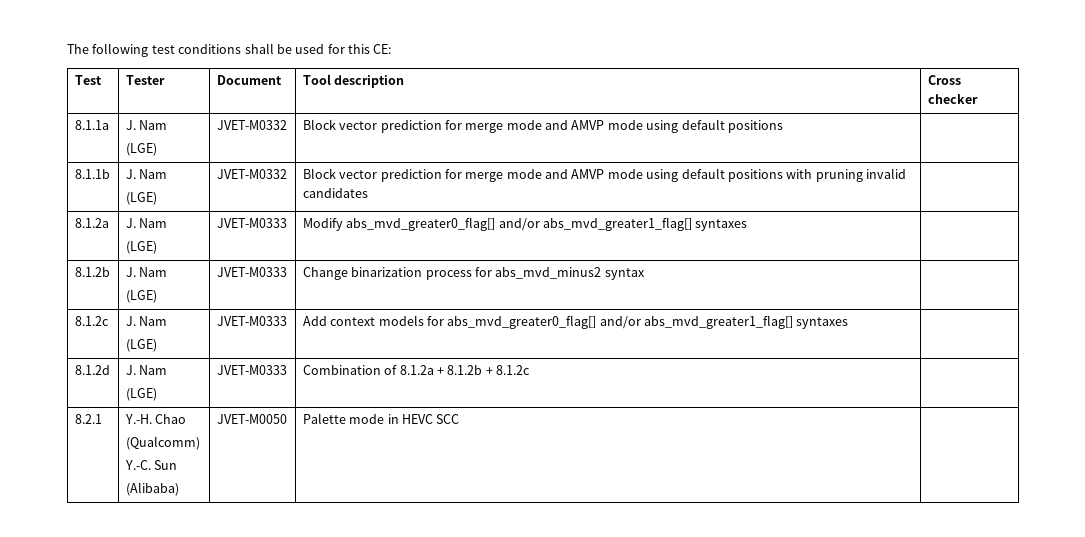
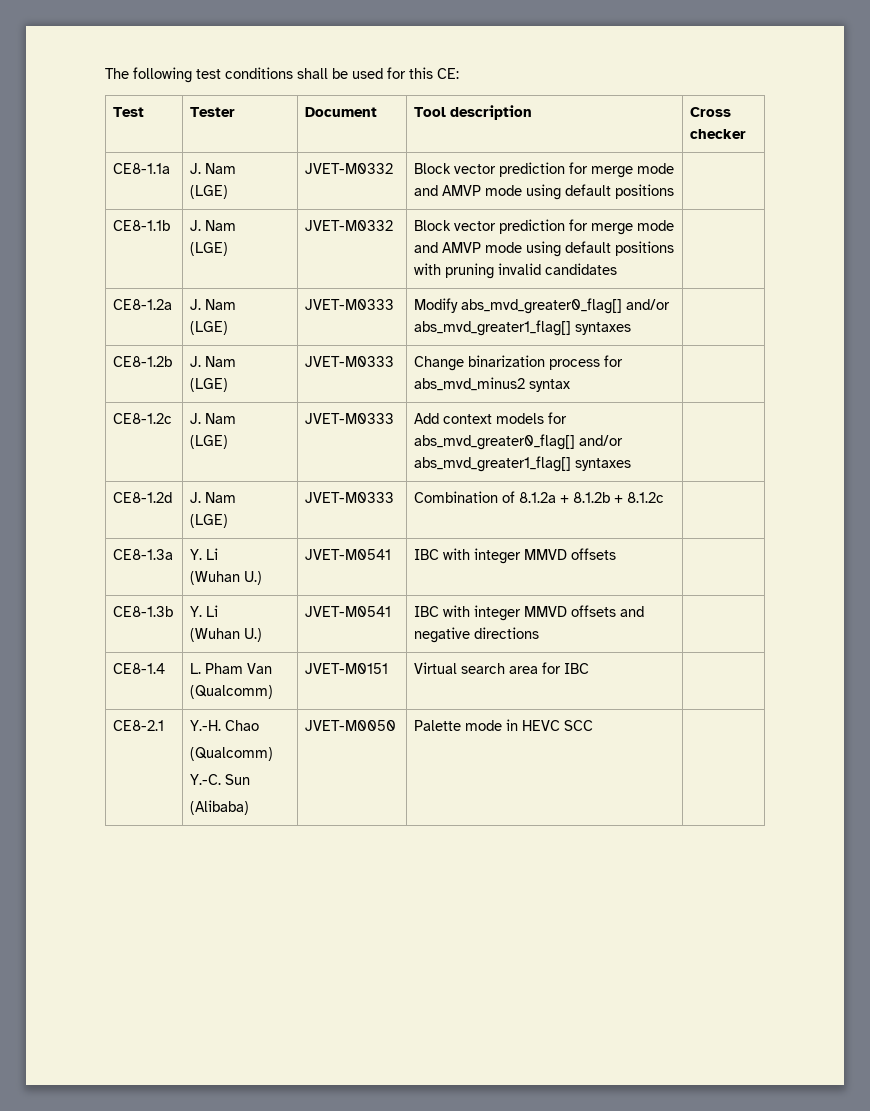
[74,120,109,130] 8.1.1a -> [113,163,171,174] CE8-1.1a
[74,169,110,179] 8.1.1b -> [113,220,171,231] CE8-1.1b
[74,218,109,228] 8.1.2a -> [113,299,173,310] CE8-1.2a
[74,267,110,277] 8.1.2b -> [113,356,173,367] CE8-1.2b
[74,316,109,326] 8.1.2c -> [113,413,173,424] CE8-1.2c
[74,365,110,375] 8.1.2d -> [113,492,173,503] CE8-1.2d
[74,414,102,424] 8.2.1 -> [113,549,174,560] [190,548,219,560] [190,571,263,585] [305,549,392,560] [414,548,617,564] [113,606,174,617] [190,605,219,617] [190,628,263,642] [305,606,392,617] [414,605,645,621] [414,627,540,643] [113,663,166,674] [190,663,273,674] [190,685,274,699] [305,663,389,674] [414,662,590,674] [113,720,165,731] CE8-1.3a | Y. Li // (Wuhan U.) | JVET-M0541 | IBC with integer MMVD offsets | // CE8-1.3b | Y. Li // (Wuhan U.) | JVET-M0541 | IBC with integer MMVD offsets and negative directions | // CE8-1.4 | L. Pham Van (Qualcomm) | JVET-M0151 | Virtual search area for IBC | // CE8-2.1

